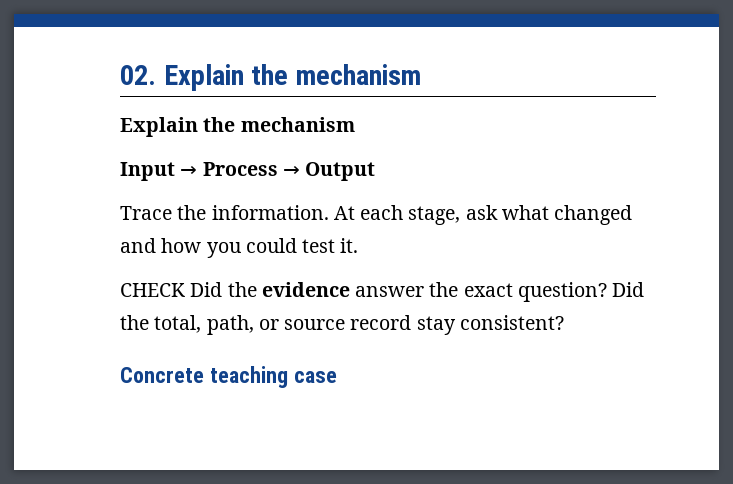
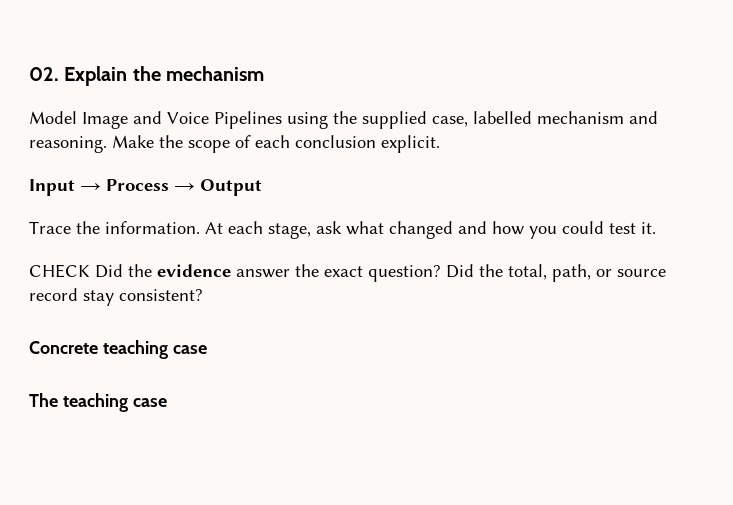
[120,117,355,137] Explain the mechanism -> [29,111,658,129] [29,135,440,153] Model Image and Voice Pipelines using the supplied case, labelled mechanism and reasoning. Make the scope of each conclusion explicit.
(337, 377) none -> [29,393,167,412] // The teaching case

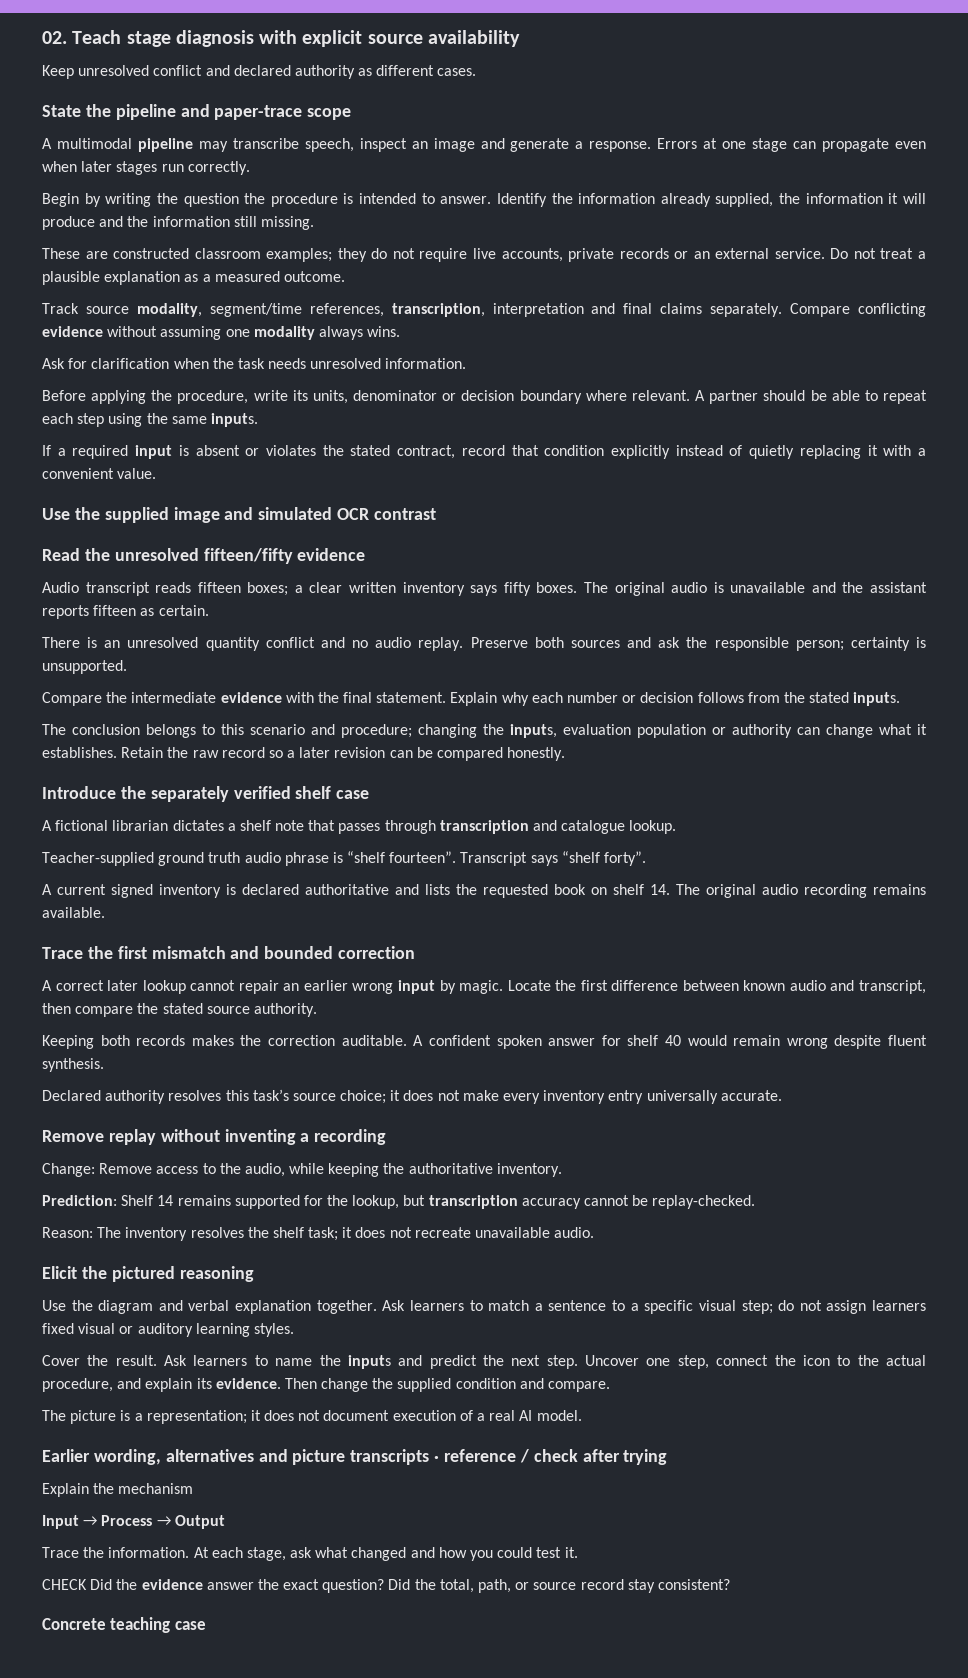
[64,66,265,86] [29,111,658,129] [29,135,440,153] Explain the mechanism // Model Image and Voice Pipelines using the supplied case, labelled mechanism and reasoning. Make the scope of each conclusion explicit. -> [72,30,520,47] [42,65,477,79] [42,104,352,120] [42,138,926,152] [42,161,250,175] [42,193,927,207] [42,216,314,230] [42,248,926,262] [42,271,345,285] [42,303,926,317] [42,326,401,340] [42,358,467,369] [42,390,927,404] [42,413,258,427] [42,445,926,459] [42,468,157,479] [42,507,437,523] [42,548,366,564] [42,582,927,596] [42,605,209,619] [42,637,926,651] [42,660,127,674] [42,692,901,706] [42,724,927,738] [42,747,566,761] [42,786,370,802] [42,820,677,834] [42,851,647,866] [42,884,926,898] [42,907,105,918] [42,946,416,959] [42,980,926,994] [42,1003,317,1017] [42,1035,927,1049] [42,1058,104,1072] [42,1089,782,1104] [42,1129,387,1145] [42,1163,562,1177] [42,1195,756,1209] [42,1227,595,1241] [42,1266,254,1282] [42,1300,926,1314] [42,1323,294,1337] [42,1355,927,1369] [42,1378,611,1392] [42,1410,582,1424] [42,1449,668,1465] [42,1483,194,1497] Teach stage diagnosis with explicit source availability // Keep unresolved conflict and declared authority as different cases. // State the pipeline and paper-trace scope // A multimodal pipeline may transcribe speech, inspect an image and generate a response. Errors at one stage can propagate even when later stages run correctly. // Begin by writing the question the procedure is intended to answer. Identify the information already supplied, the information it will produce and the information still missing. // These are constructed classroom examples; they do not require live accounts, private records or an external service. Do not treat a plausible explanation as a measured outcome. // Track source modality, segment/time references, transcription, interpretation and final claims separately. Compare conflicting evidence without assuming one modality always wins. // Ask for clarification when the task needs unresolved information. // Before applying the procedure, write its units, denominator or decision boundary where relevant. A partner should be able to repeat each step using the same inputs. // If a required input is absent or violates the stated contract, record that condition explicitly instead of quietly replacing it with a convenient value. // Use the supplied image and simulated OCR contrast // Read the unresolved fifteen/fifty evidence // Audio transcript reads fifteen boxes; a clear written inventory says fifty boxes. The original audio is unavailable and the assistant reports fifteen as certain. // There is an unresolved quantity conflict and no audio replay. Preserve both sources and ask the responsible person; certainty is unsupported. // Compare the intermediate evidence with the final statement. Explain why each number or decision follows from the stated inputs. // The conclusion belongs to this scenario and procedure; changing the inputs, evaluation population or authority can change what it establishes. Retain the raw record so a later revision can be compared honestly. // Introduce the separately verified shelf case // A fictional librarian dictates a shelf note that passes through transcription and catalogue lookup. // Teacher-supplied ground truth audio phrase is “shelf fourteen”. Transcript says “shelf forty”. // A current signed inventory is declared authoritative and lists the requested book on shelf 14. The original audio recording remains available. // Trace the first mismatch and bounded correction // A correct later lookup cannot repair an earlier wrong input by magic. Locate the first difference between known audio and transcript, then compare the stated source authority. // Keeping both records makes the correction auditable. A confident spoken answer for shelf 40 would remain wrong despite fluent synthesis. // Declared authority resolves this task’s source choice; it does not make every inventory entry universally accurate. // Remove replay without inventing a recording // Change: Remove access to the audio, while keeping the authoritative inventory. // Prediction: Shelf 14 remains supported for the lookup, but transcription accuracy cannot be replay-checked. // Reason: The inventory resolves the shelf task; it does not recreate unavailable audio. // Elicit the pictured reasoning // Use the diagram and verbal explanation together. Ask learners to match a sentence to a specific visual step; do not assign learners fixed visual or auditory learning styles. // Cover the result. Ask learners to name the inputs and predict the next step. Uncover one step, connect the icon to the actual procedure, and explain its evidence. Then change the supplied condition and compare. // The picture is a representation; it does not document execution of a real AI model. // Earlier wording, alternatives and picture transcripts · reference / check after trying // Explain the mechanism
[29,393,167,412] // The teaching case -> (206, 1625) none

